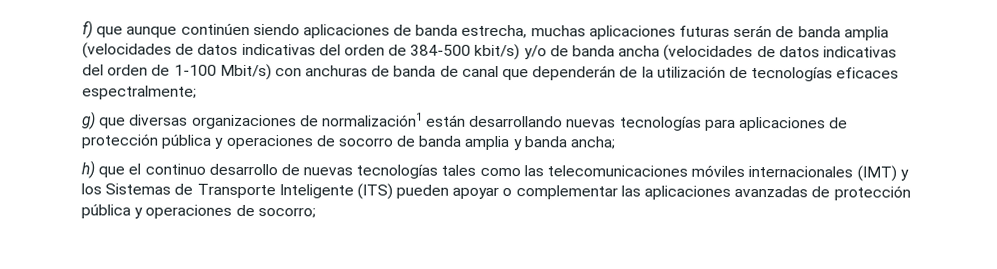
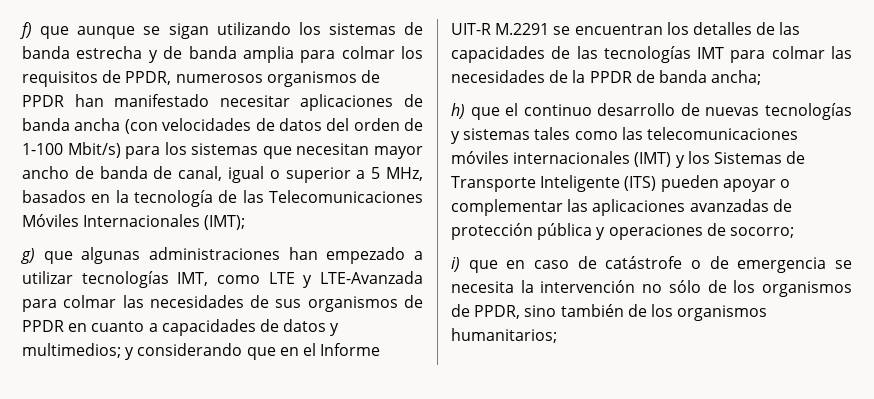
[180,23,889,41] [82,42,897,62] continúen siendo aplicaciones de banda estrecha, muchas aplicaciones futuras serán de banda amplia (velocidades de datos indicativas del orden de 384-500 kbit/s) y/o de banda ancha (velocidades de datos indicativas -> [143,22,423,39] [22,46,423,63] [22,70,380,87] [22,94,423,111] [22,118,322,134] se sigan utilizando los sistemas de banda estrecha y de banda amplia para colmar los requisitos de PPDR, numerosos organismos de PPDR han manifestado necesitar aplicaciones de banda ancha (con velocidades de datos
[274,65,900,82] [82,85,197,100] [82,111,849,132] [81,133,522,151] con anchuras de banda de canal que dependerán de la utilización de tecnologías eficaces espectralmente; // g) que diversas organizaciones de normalización1 están desarrollando nuevas tecnologías para aplicaciones de protección pública y operaciones de socorro de banda amplia y -> [125,142,423,159] [22,166,424,183] [22,190,424,207] [22,214,246,230] [21,247,424,264] [22,271,423,288] [22,295,423,312] [22,319,340,336] [22,343,381,360] [451,22,801,35] [451,46,852,63] [451,70,655,83] para los sistemas que necesitan mayor ancho de banda de canal, igual o superior a 5 MHz, basados en la tecnología de las Telecomunicaciones Móviles Internacionales (IMT); // g) que algunas administraciones han empezado a utilizar tecnologías IMT, como LTE y LTE-Avanzada para colmar las necesidades de sus organismos de PPDR en cuanto a capacidades de datos y multimedios; y considerando que en el Informe UIT-R M.2291 se encuentran los detalles de las capacidades de las tecnologías IMT para colmar las necesidades de la PPDR de
(439, 171) none -> [451,128,531,144] y sistemas
(316, 213) none -> [451,256,852,273] [451,280,852,297] [451,304,768,321] [451,328,557,343] // i) que en caso de catástrofe o de emergencia se necesita la intervención no sólo de los organismos de PPDR, sino también de los organismos humanitarios;

